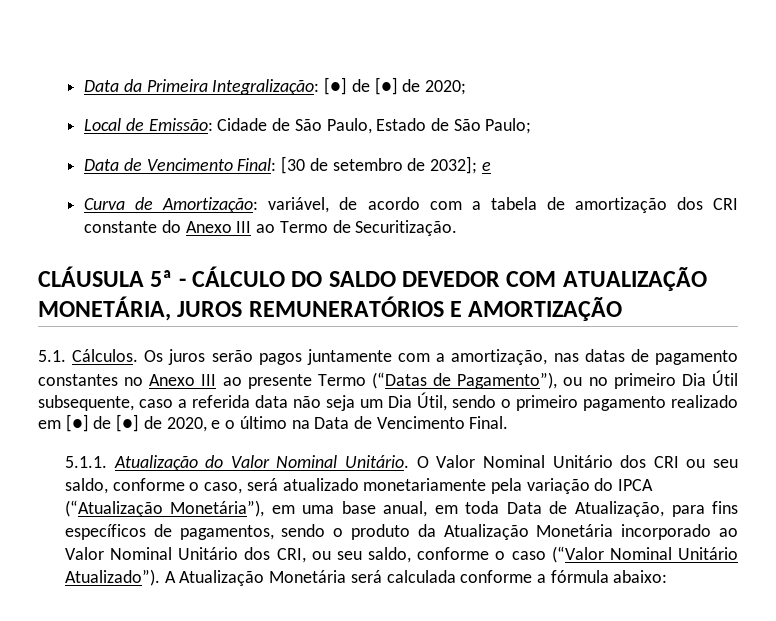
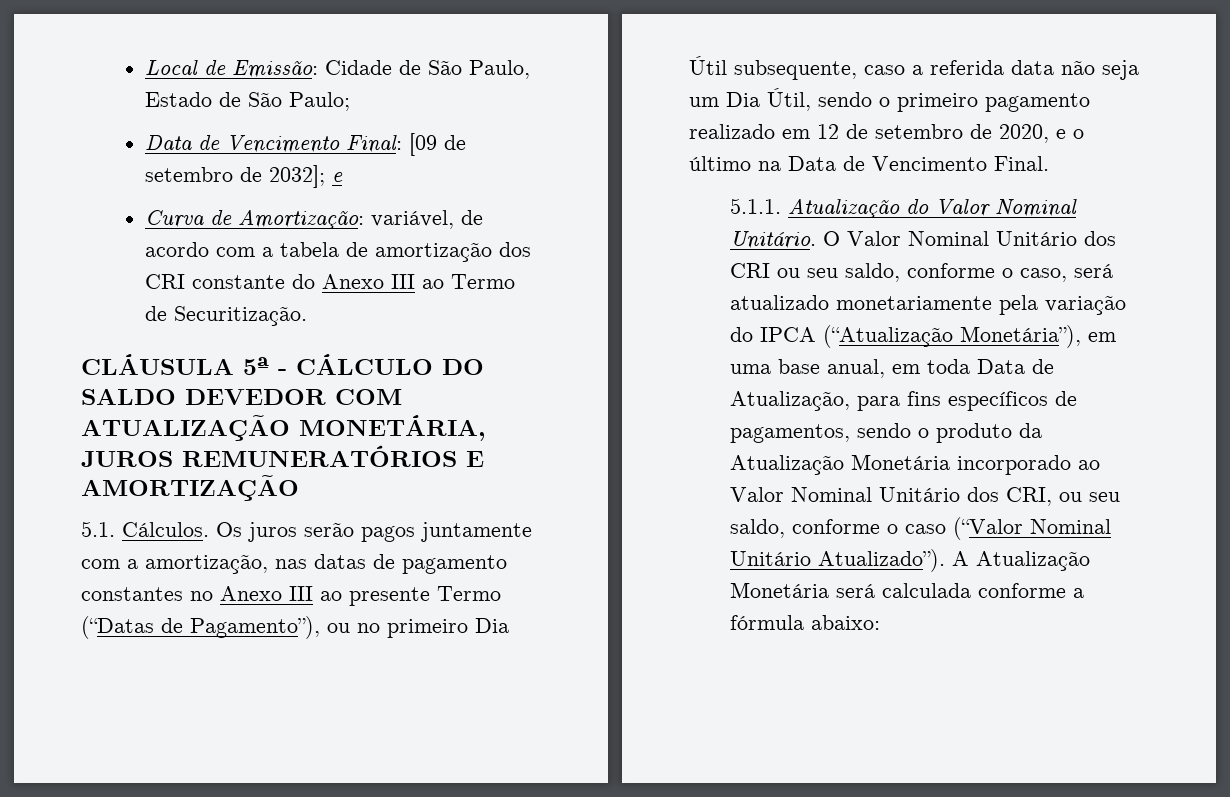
[84,77,466,95] Data da Primeira Integralização: [●] de [●] de 2020; // -> (145, 68) none
[281,156,306,174] [30 -> [409,133,438,156] [09
[65,414,140,432] [●] de [●] -> [817,124,963,139] 12 de setembro

